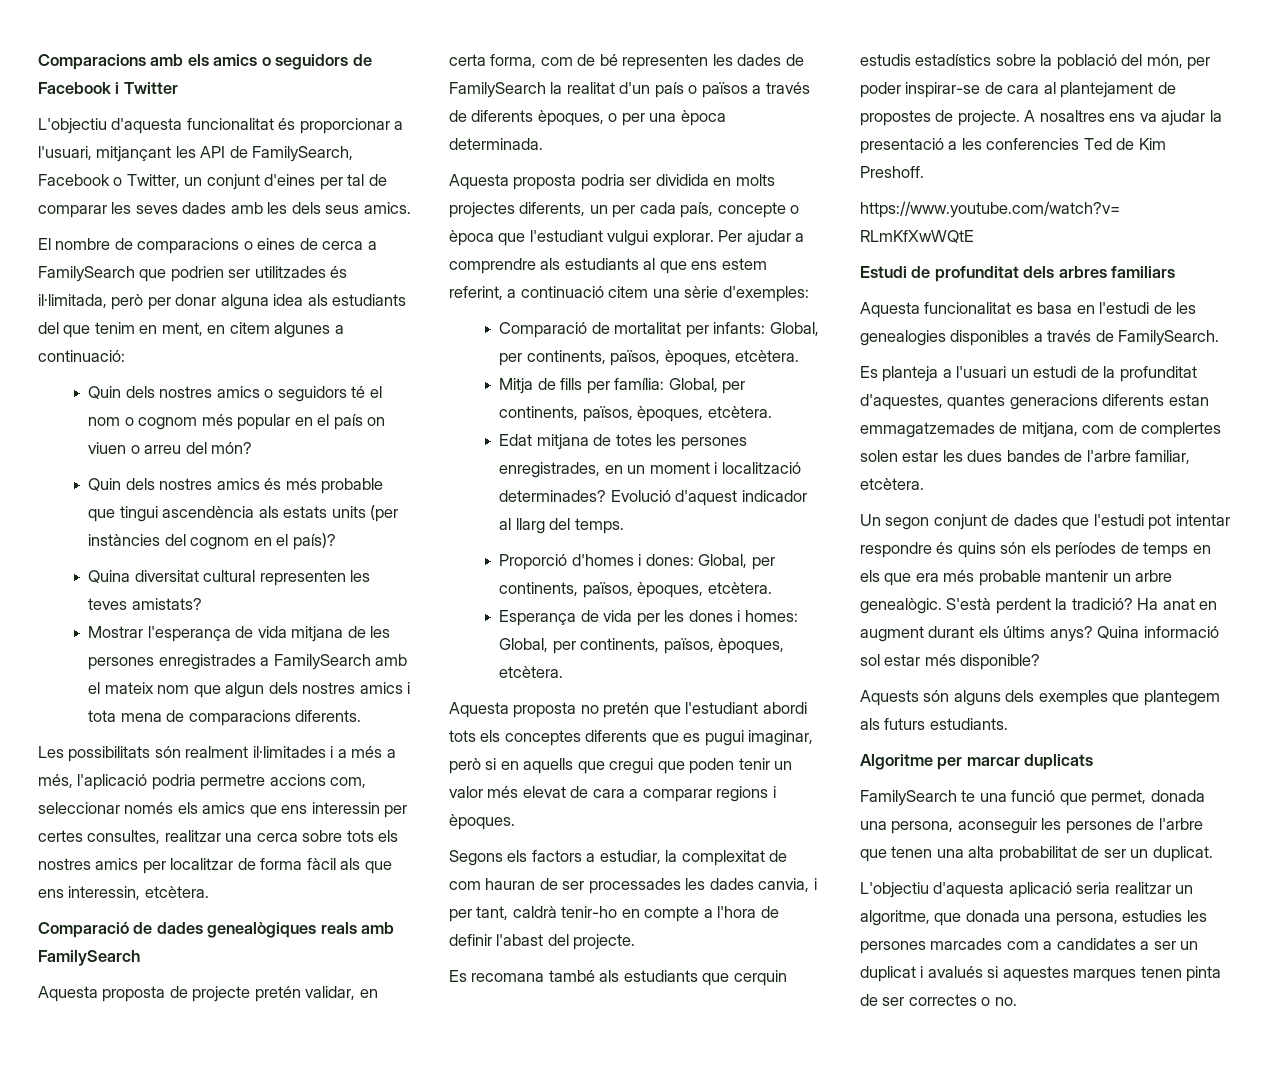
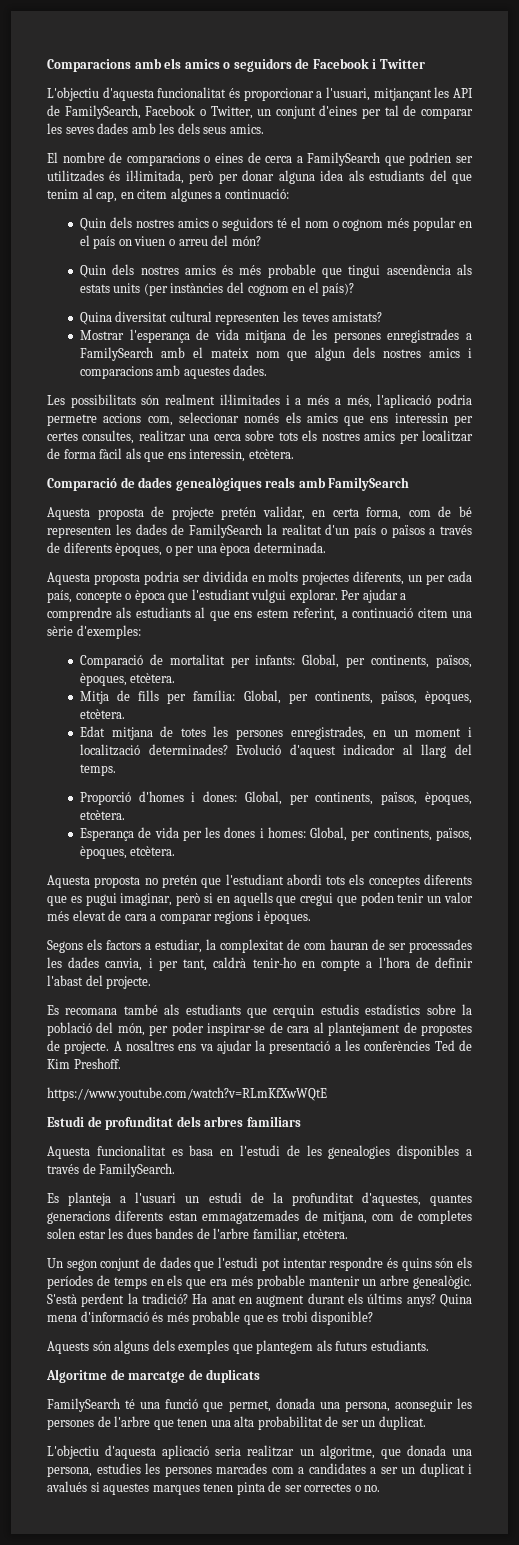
[139,322,203,336] en ment, -> [82,188,118,202] al cap,
[88,710,362,726] tota mena de comparacions diferents. -> [79,365,268,379] comparacions amb aquestes dades.
[986,138,1080,150] conferencies -> [364,1041,431,1051] conferències
[1141,422,1222,438] complertes -> [418,1210,472,1224] completes
[1143,626,1219,638] [860,654,956,666] informació sol estar més -> [47,1311,308,1325] mena d'informació és més probable que es trobi
[937,757,1020,770] per marcar -> [110,1369,203,1383] de marcatge de
[961,790,976,802] te -> [125,1399,136,1409] té

